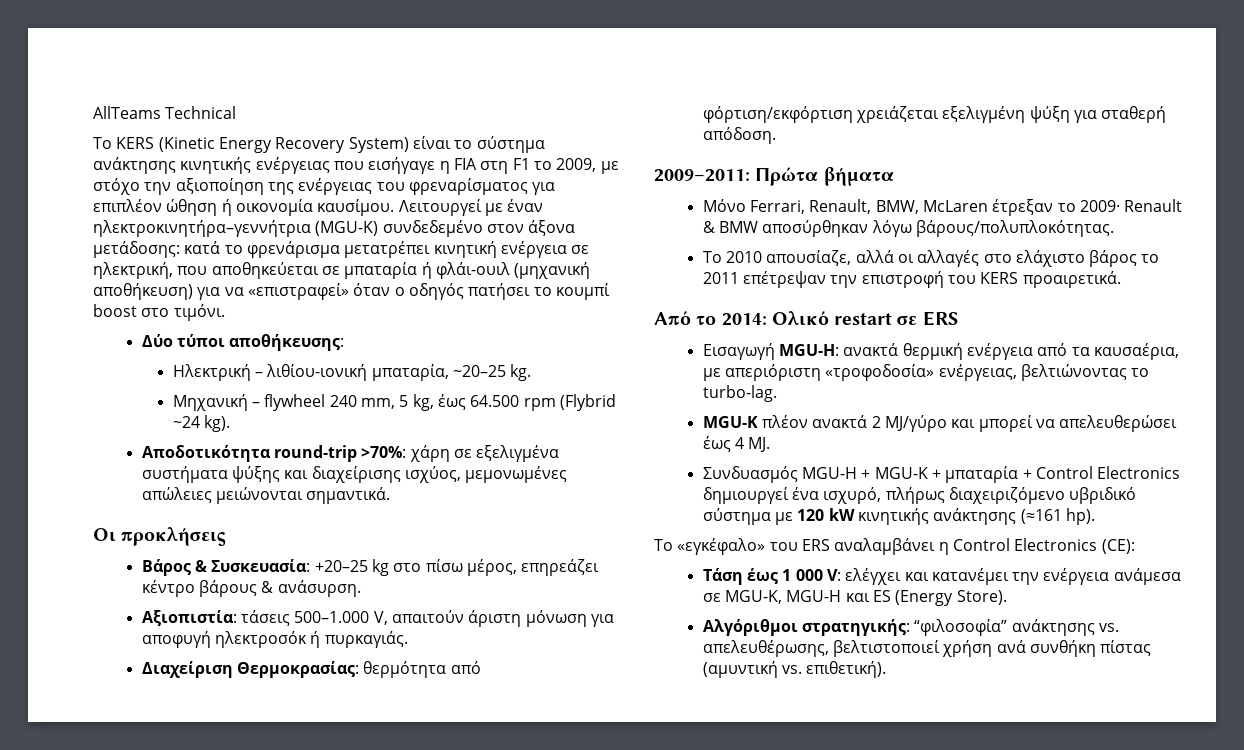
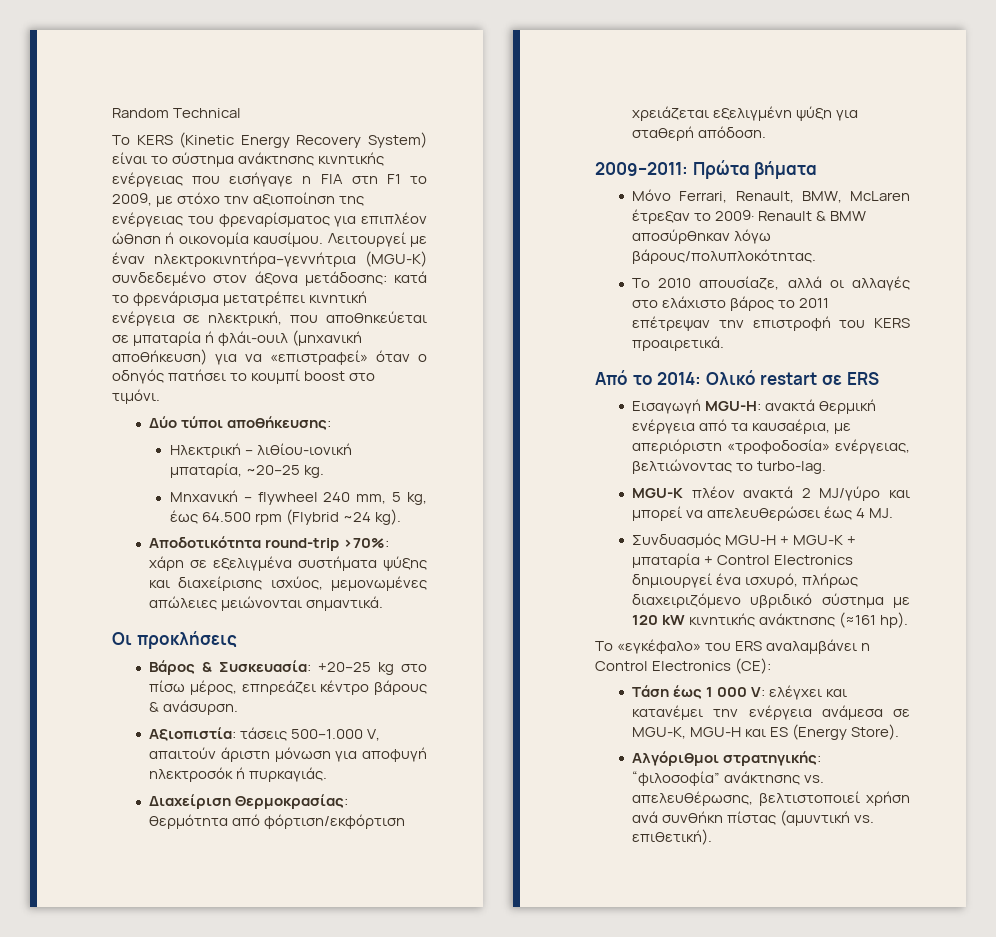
[93,106,161,119] AllTeams -> [112,108,169,118] Random

